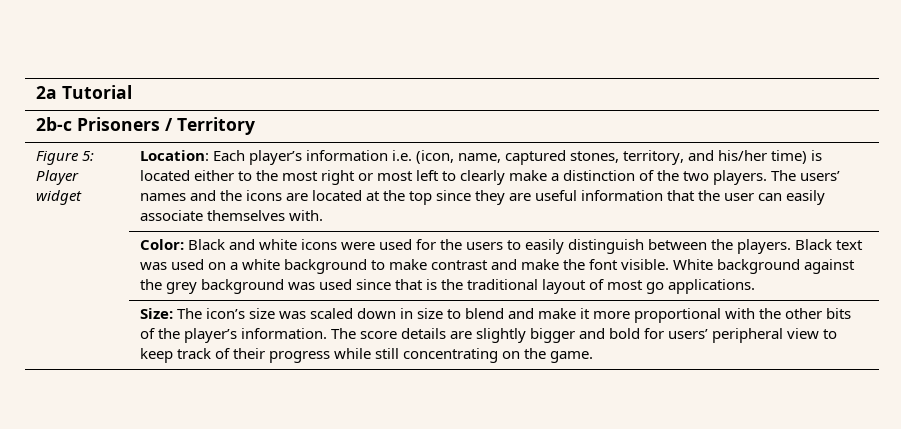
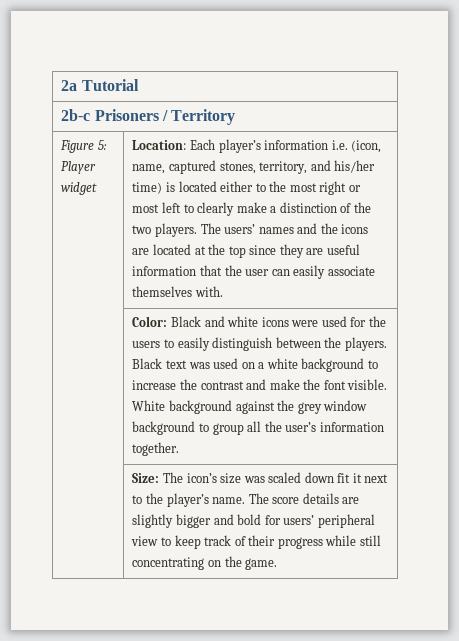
[388,259,427,270] make -> [132,379,197,390] increase the
[200,279,756,294] background was used since that is the traditional layout of most go applications. -> [323,400,368,411] [132,421,384,435] [132,442,180,456] window background to group all the user’s information together.
[399,308,852,323] [139,328,155,339] in size to blend and make it more proportional with the other bits of -> [337,473,389,483] [132,495,143,504] fit it next to
[240,328,327,339] information. -> [212,497,246,504] name.

